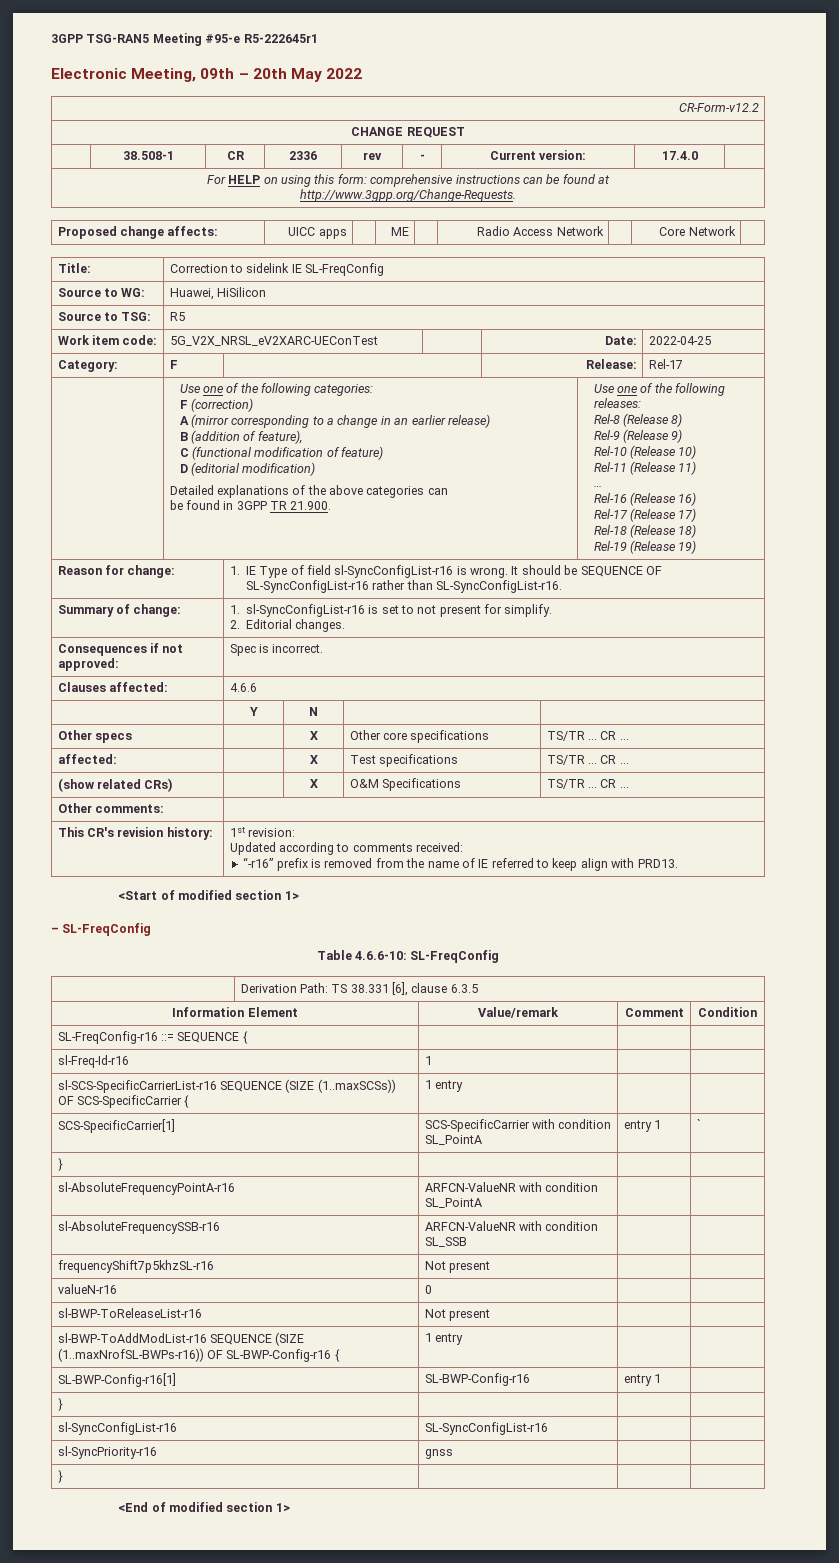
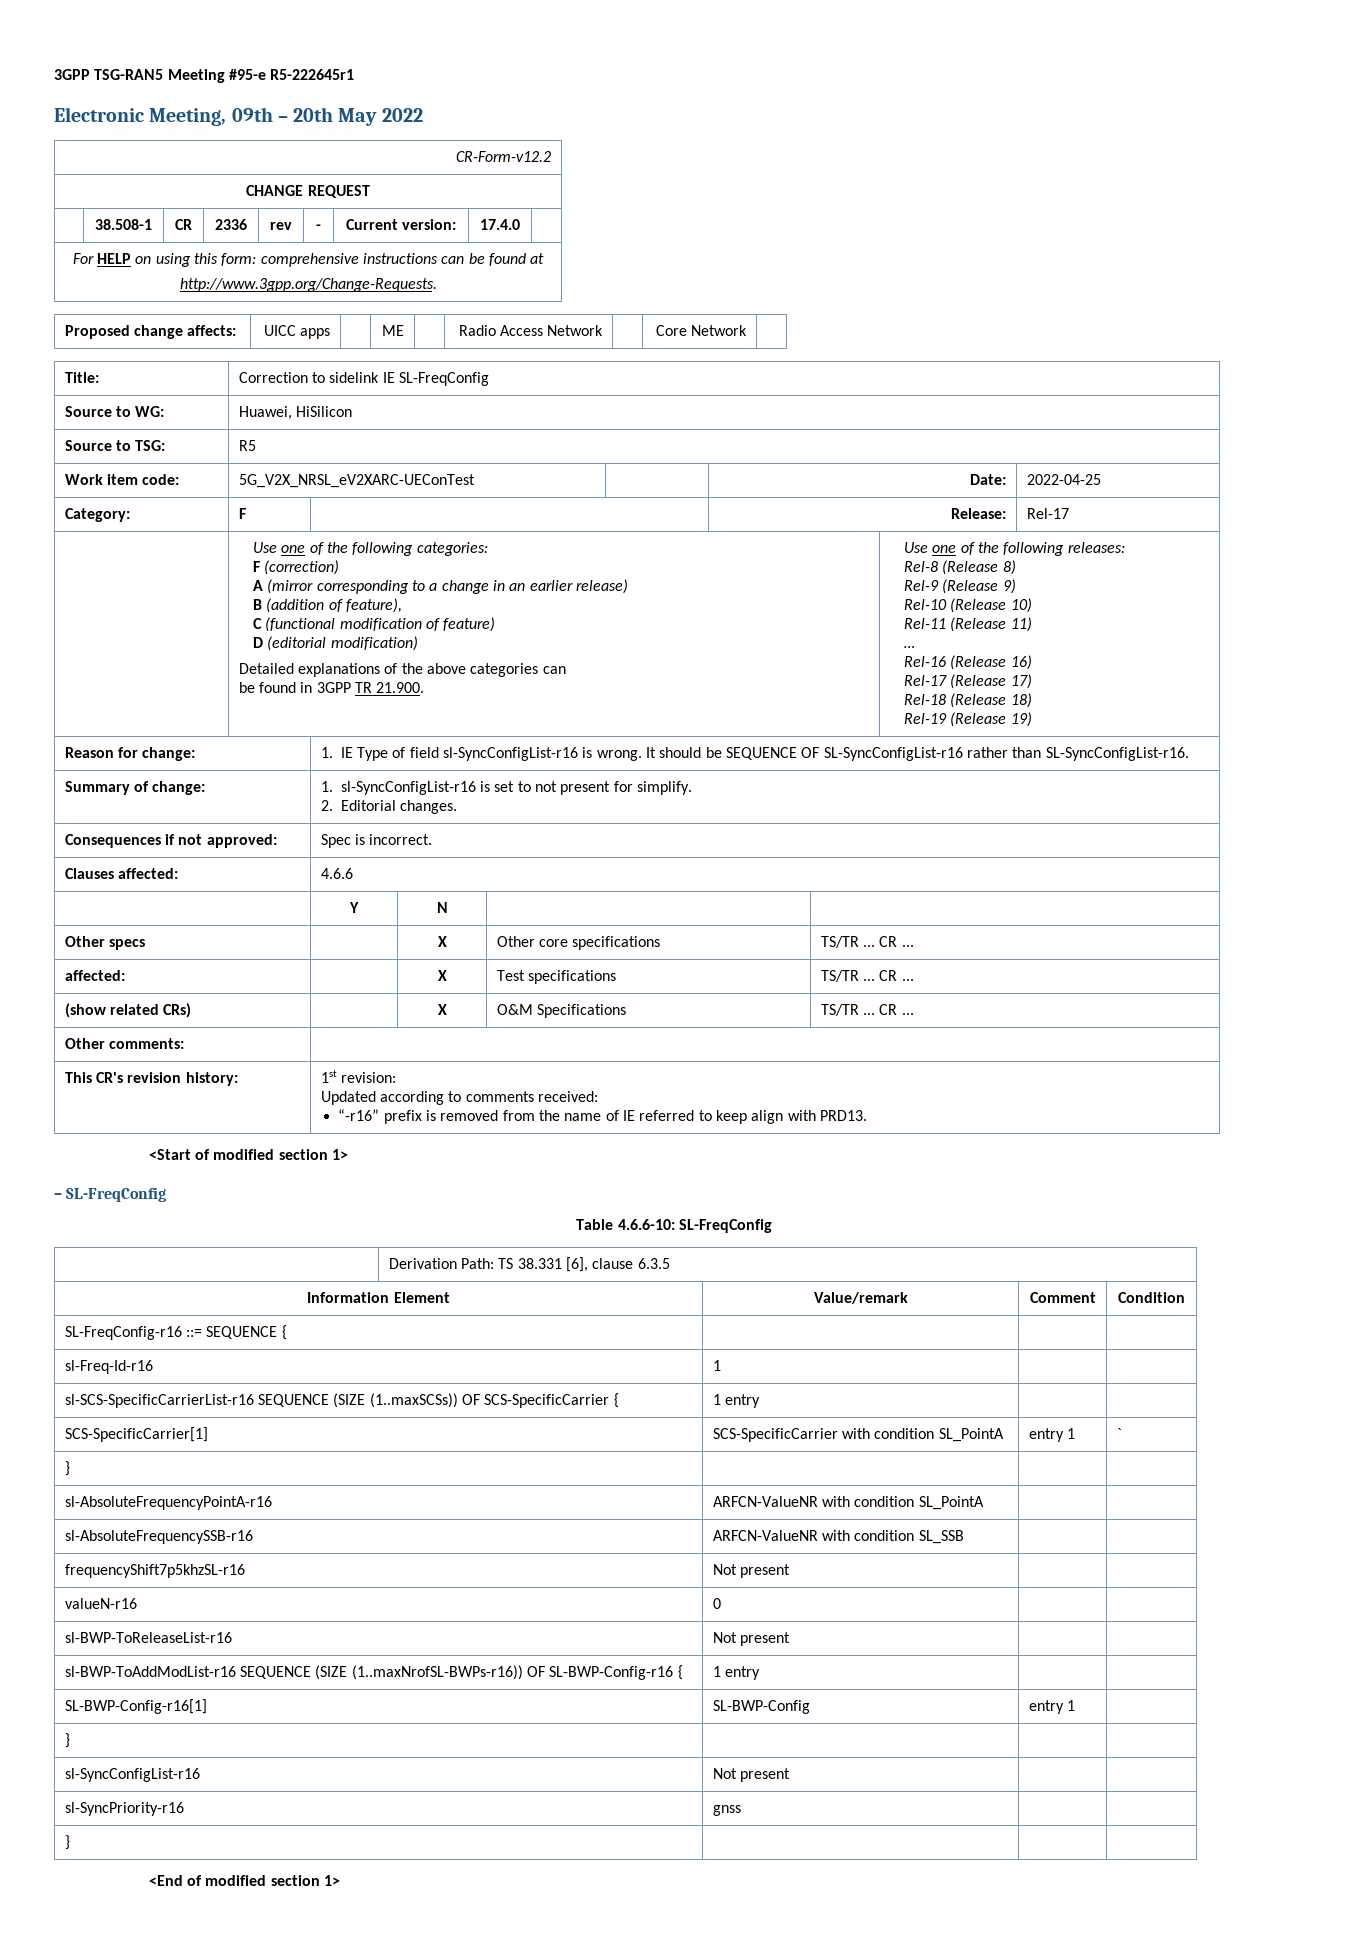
[424,1373,530,1386] SL-BWP-Config-r16 -> [712,1700,810,1714] SL-BWP-Config
[424,1422,548,1435] SL-SyncConfigList-r16 -> [712,1768,791,1782] Not present

